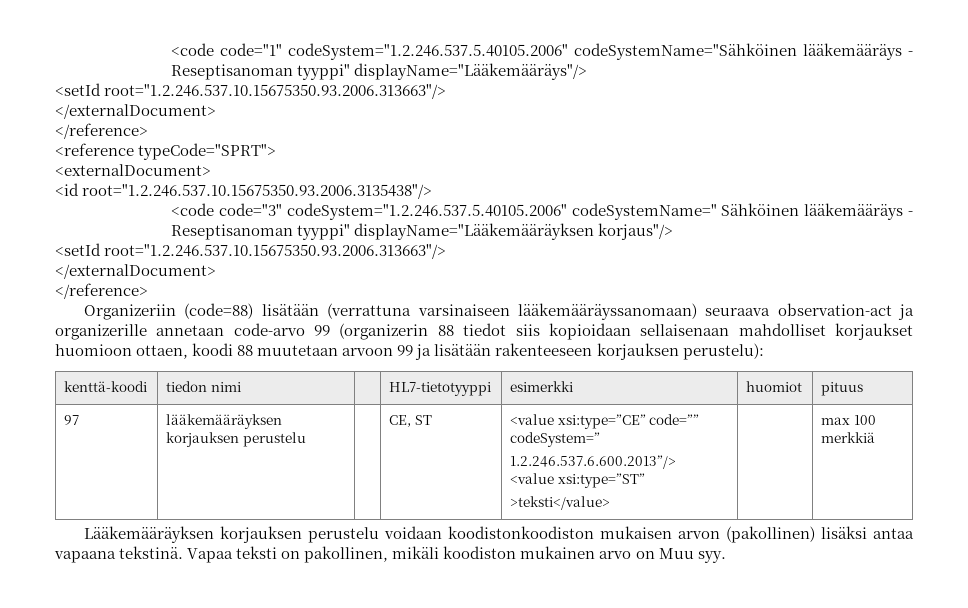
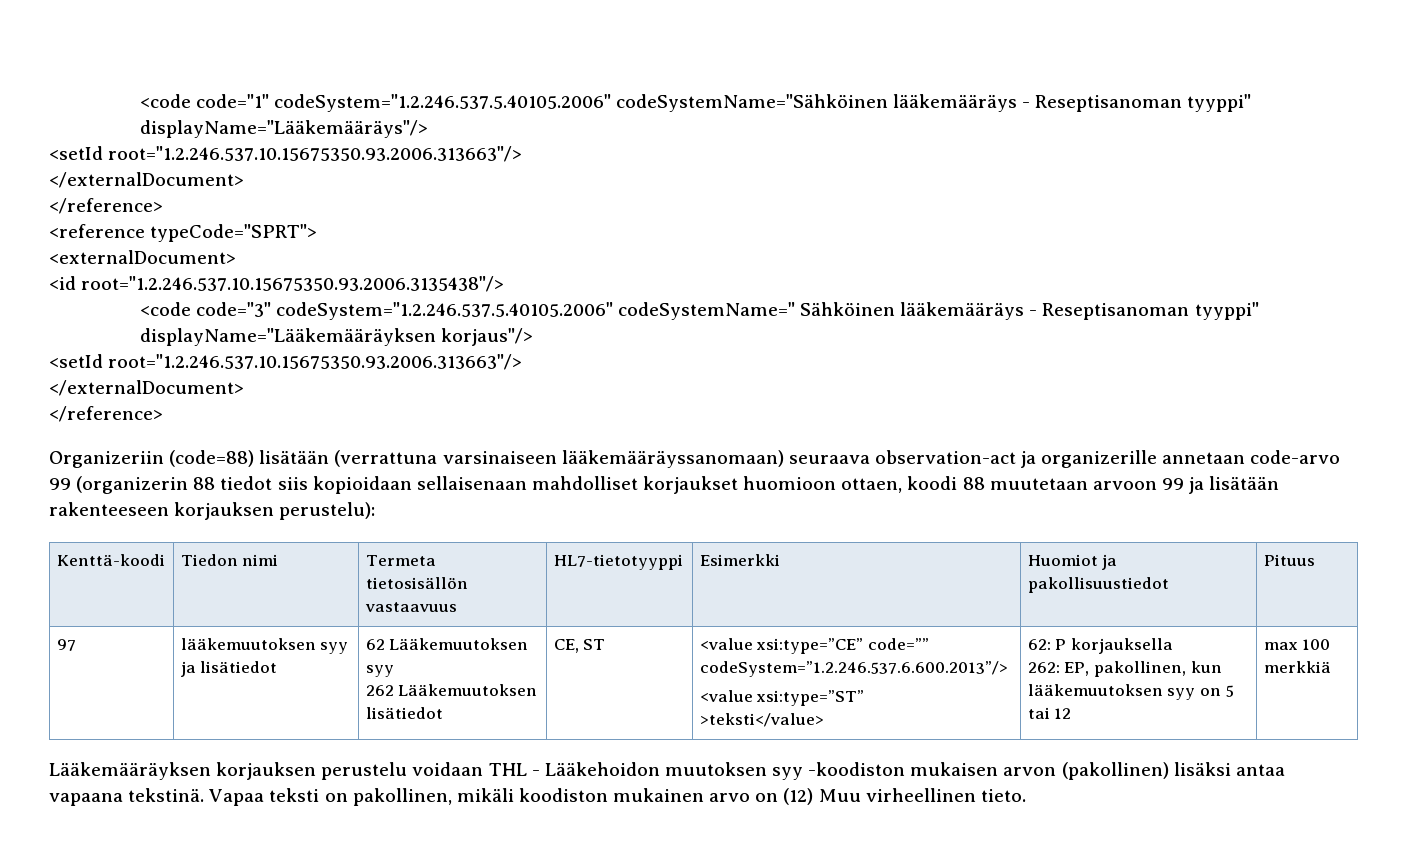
[64,381,148,392] [166,381,208,392] kenttä-koodi | tiedon -> [56,554,165,566] [180,554,238,566] Kenttä-koodi | Tiedon
[389,382,492,396] [510,381,574,392] [746,381,803,392] [821,382,864,396] [64,415,80,425] [166,414,283,429] [166,432,306,447] | HL7-tietotyyppi | esimerkki | huomiot | pituus // 97 | lääkemääräyksen korjauksen perustelu | -> [365,555,436,566] [365,577,468,589] [364,602,457,612] [553,554,683,570] [699,554,780,566] [1027,554,1118,570] [1027,577,1169,593] [1263,554,1315,566] [56,639,76,651] [180,638,349,654] [180,661,278,677] [365,638,529,650] [365,665,394,677] [365,684,538,696] [365,707,443,719] Termeta tietosisällön vastaavuus | HL7-tietotyyppi | Esimerkki | Huomiot ja pakollisuustiedot | Pituus // 97 | lääkemuutoksen syy ja lisätiedot | 62 Lääkemuutoksen syy // 262 Lääkemuutoksen lisätiedot
[510,432,601,447] [510,455,677,469] codeSystem=” // 1.2.246.537.6.600.2013”/> -> [699,661,1008,677] codeSystem=”1.2.246.537.6.600.2013”/>
(611, 503) none -> [1027,638,1173,654] [1027,661,1222,677] [1027,684,1234,700] [1027,707,1072,719] 62: P korjauksella // 262: EP, pakollinen, kun lääkemuutoksen syy on 5 tai 12
[448,526,595,539] koodistonkoodiston -> [488,762,906,780] THL - Lääkehoidon muutoksen syy -koodiston
[658,548,726,563] Muu syy. -> [783,788,1026,805] (12) Muu virheellinen tieto.

